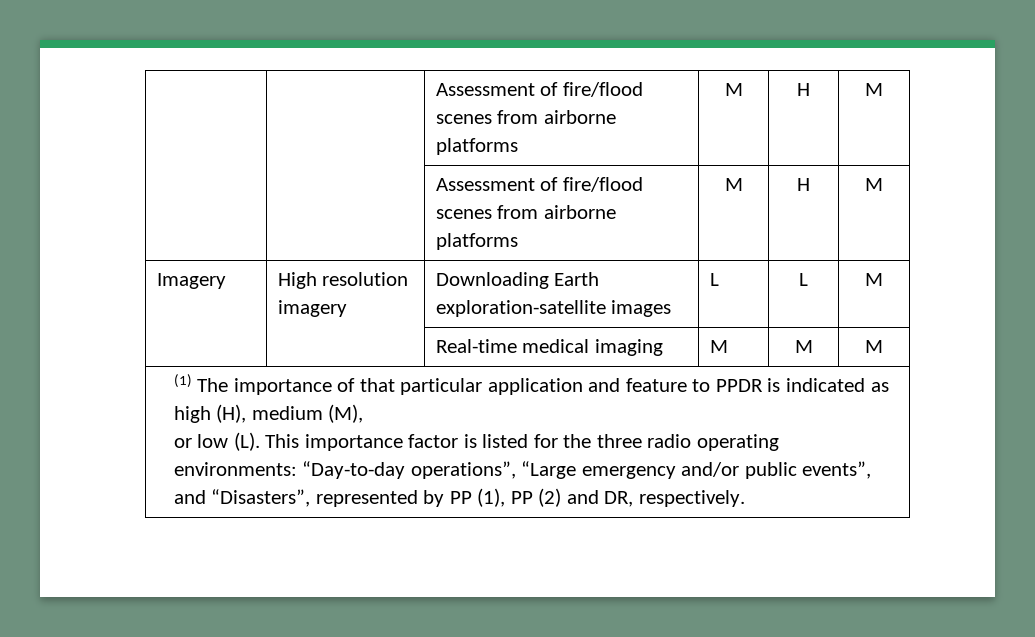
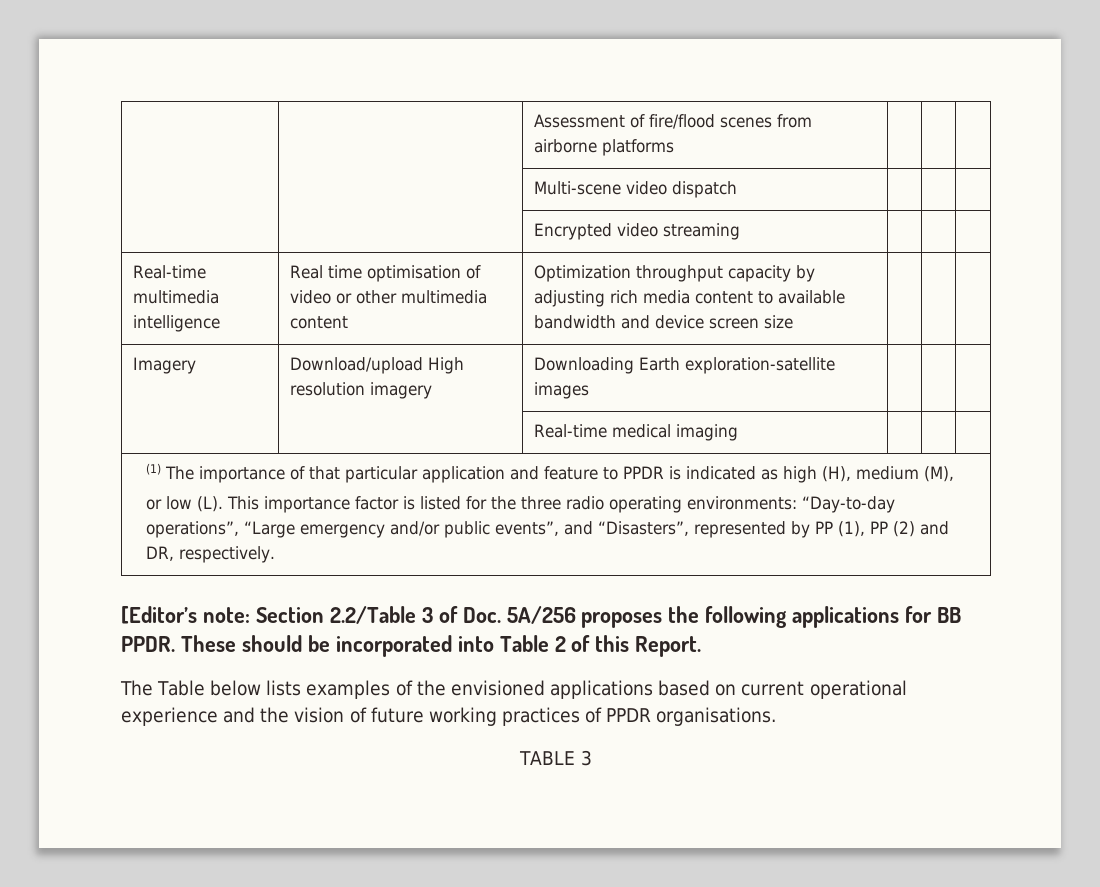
[435,82,643,97] [435,110,616,124] [435,138,518,155] [724,83,743,96] [797,83,810,96] [865,83,883,96] [435,177,643,192] [435,205,616,219] [435,233,518,250] [724,178,743,191] [797,178,810,191] [865,178,883,191] | | Assessment of fire/flood scenes from airborne platforms | M | H | M // | | Assessment of fire/flood scenes from airborne platforms | M | H | M -> [534,114,813,129] [534,139,675,156] [534,181,738,198] [534,223,741,240] [133,265,207,279] [133,290,220,304] [133,315,221,332] [290,265,482,282] [290,290,488,304] [290,316,349,329] [534,265,816,282] [534,290,846,307] [534,315,794,329] | | Assessment of fire/flood scenes from airborne platforms | | | // | | Multi-scene video dispatch | | | // | | Encrypted video streaming | | | // Real-time multimedia intelligence | Real time optimisation of video or other multimedia content | Optimization throughput capacity by adjusting rich media content to available bandwidth and device screen size | | |
(226, 281) none -> [290,357,424,374] Download/upload
[709,273,719,286] [799,273,808,286] [865,273,883,286] L | L | M -> (590, 390) | |
[709,340,728,353] [794,340,813,353] [865,340,883,353] M | M | M -> (739, 432) | |
(745, 498) none -> [121,606,962,628] [121,635,702,657] [120,680,907,699] [121,707,777,726] [519,750,592,766] // [Editor’s note: Section 2.2/Table 3 of Doc. 5A/256 proposes the following applications for BB PPDR. These should be incorporated into Table 2 of this Report. // The Table below lists examples of the envisioned applications based on current operational experience and the vision of future working practices of PPDR organisations. // TABLE 3

